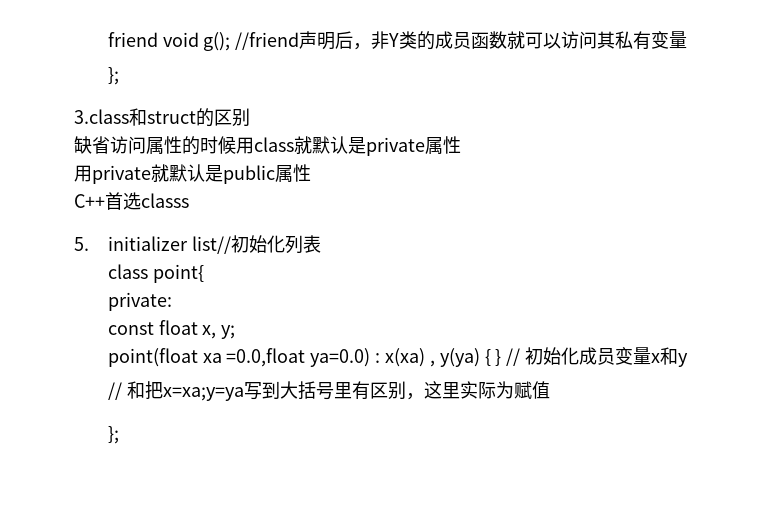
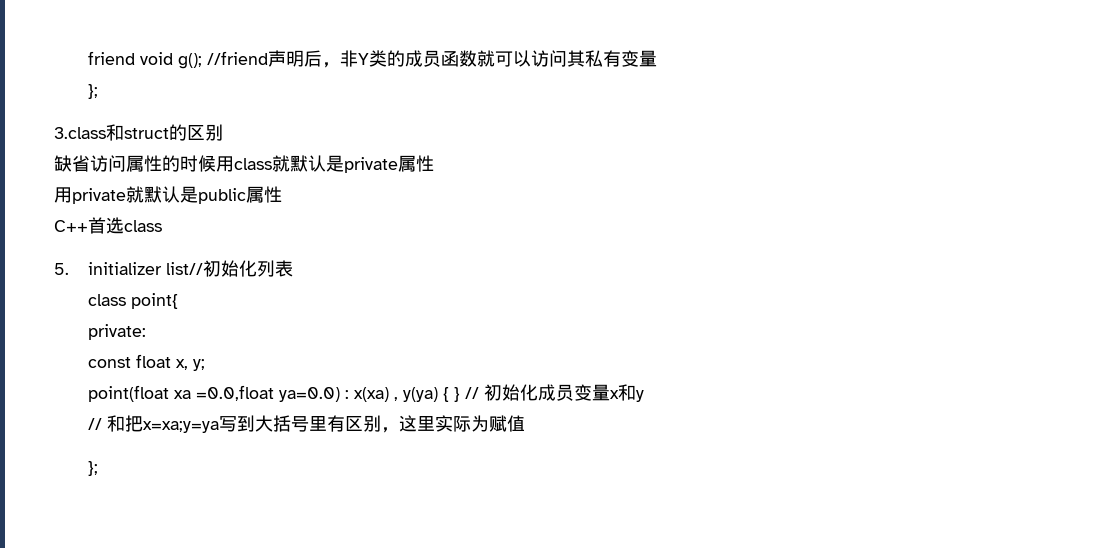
[141,193,189,208] classs -> [124,220,162,232] class

